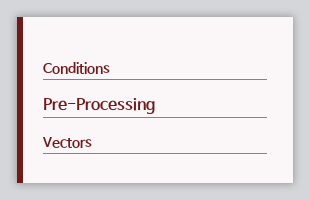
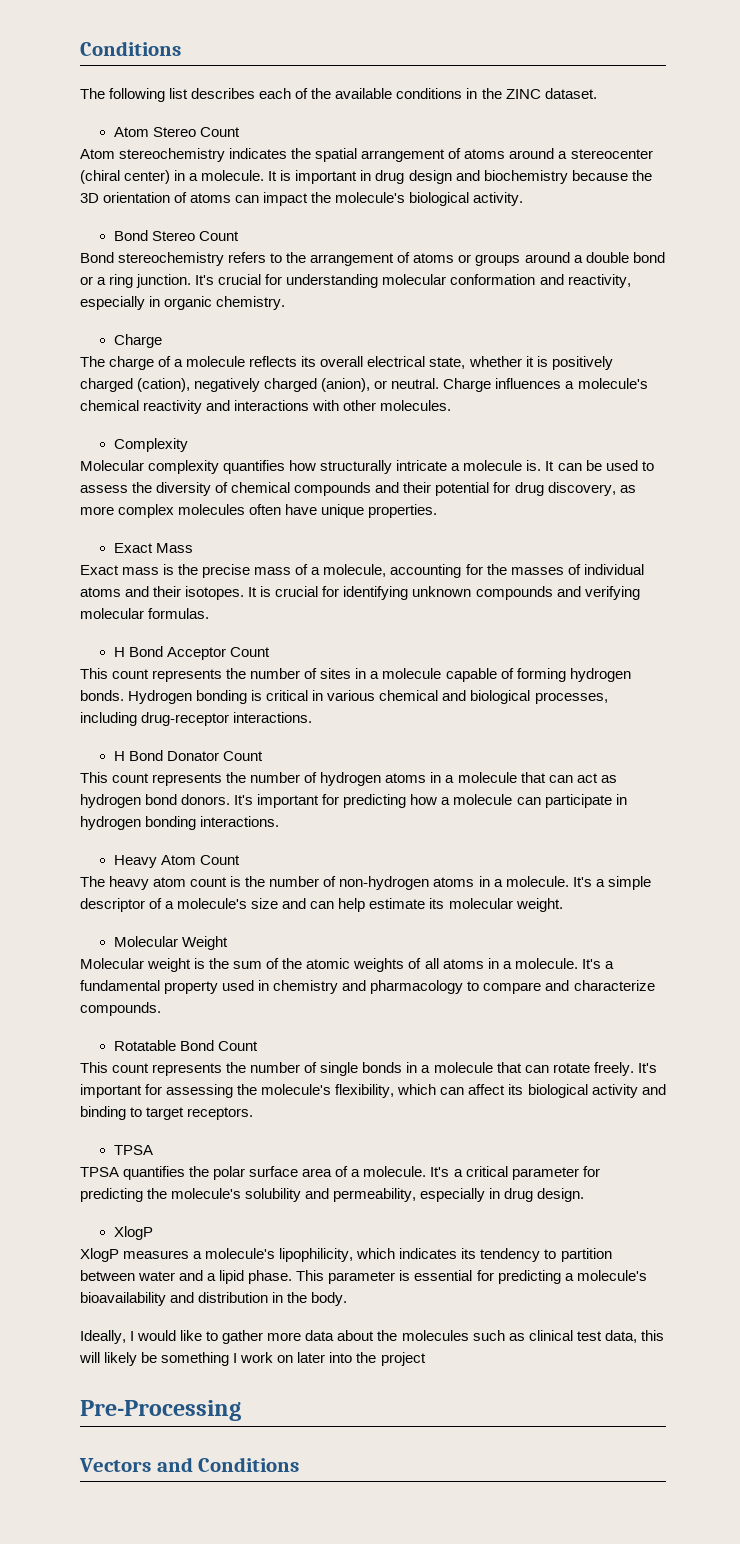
[43,62,110,74] Conditions -> [80,41,181,56] [80,88,597,102] [113,127,240,137] [80,148,653,162] [80,170,652,184] [80,192,524,206] [113,230,239,241] [80,252,665,266] [80,274,631,288] [80,296,286,310] [113,334,162,348] [80,356,613,370] [80,378,648,392] [80,400,452,414] [113,438,188,452] [80,460,654,474] [80,482,636,496] [80,504,438,518] [113,543,193,553] [80,564,644,578] [80,586,640,600] [80,608,210,619] [113,646,270,660] [80,668,631,682] [80,690,608,704] [80,712,313,726] [113,750,263,761] [80,772,617,786] [80,794,627,808] [80,816,280,830] [113,855,240,868] [80,876,651,890] [80,898,563,912] [113,936,228,950] [80,958,614,972] [80,980,655,994] [80,1002,161,1016] [113,1040,258,1051] [80,1062,657,1076] [80,1084,666,1098] [80,1106,254,1120] [113,1145,153,1155] [80,1166,600,1180] [80,1188,585,1202] [113,1226,153,1240] [80,1248,612,1262] [80,1270,647,1284] [80,1292,348,1306] [80,1330,664,1344] [79,1352,426,1366] Conditions // The following list describes each of the available conditions in the ZINC dataset. // Atom Stereo Count // Atom stereochemistry indicates the spatial arrangement of atoms around a stereocenter (chiral center) in a molecule. It is important in drug design and biochemistry because the 3D orientation of atoms can impact the molecule's biological activity. // Bond Stereo Count // Bond stereochemistry refers to the arrangement of atoms or groups around a double bond or a ring junction. It's crucial for understanding molecular conformation and reactivity, especially in organic chemistry. // Charge // The charge of a molecule reflects its overall electrical state, whether it is positively charged (cation), negatively charged (anion), or neutral. Charge influences a molecule's chemical reactivity and interactions with other molecules. // Complexity // Molecular complexity quantifies how structurally intricate a molecule is. It can be used to assess the diversity of chemical compounds and their potential for drug discovery, as more complex molecules often have unique properties. // Exact Mass // Exact mass is the precise mass of a molecule, accounting for the masses of individual atoms and their isotopes. It is crucial for identifying unknown compounds and verifying molecular formulas. // H Bond Acceptor Count // This count represents the number of sites in a molecule capable of forming hydrogen bonds. Hydrogen bonding is critical in various chemical and biological processes, including drug-receptor interactions. // H Bond Donator Count // This count represents the number of hydrogen atoms in a molecule that can act as hydrogen bond donors. It's important for predicting how a molecule can participate in hydrogen bonding interactions. // Heavy Atom Count // The heavy atom count is the number of non-hydrogen atoms in a molecule. It's a simple descriptor of a molecule's size and can help estimate its molecular weight. // Molecular Weight // Molecular weight is the sum of the atomic weights of all atoms in a molecule. It's a fundamental property used in chemistry and pharmacology to compare and characterize compounds. // Rotatable Bond Count // This count represents the number of single bonds in a molecule that can rotate freely. It's important for assessing the molecule's flexibility, which can affect its biological activity and binding to target receptors. // TPSA // TPSA quantifies the polar surface area of a molecule. It's a critical parameter for predicting the molecule's solubility and permeability, especially in drug design. // XlogP // XlogP measures a molecule's lipophilicity, which indicates its tendency to partition between water and a lipid phase. This parameter is essential for predicting a molecule's bioavailability and distribution in the body. // Ideally, I would like to gather more data about the molecules such as clinical test data, this will likely be something I work on later into the project
(92, 142) none -> [156,1457,300,1472] and Conditions

